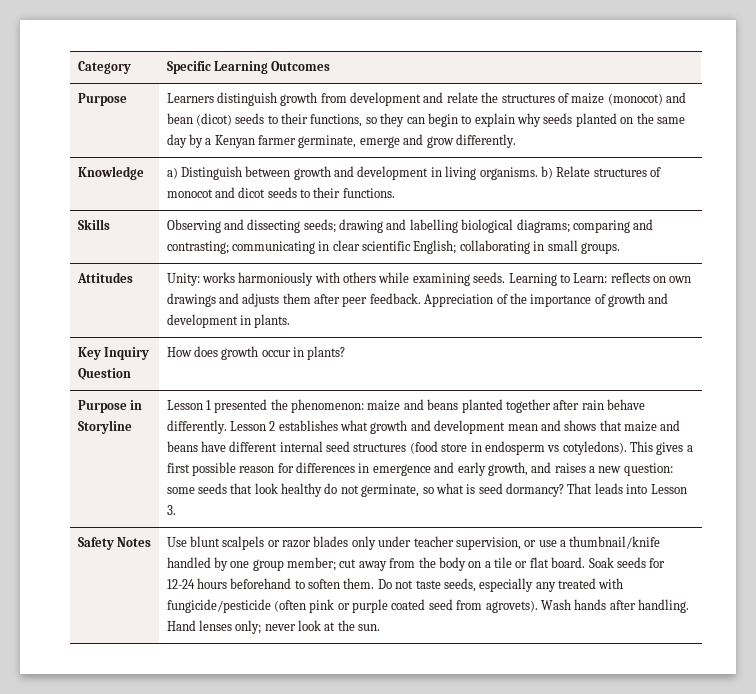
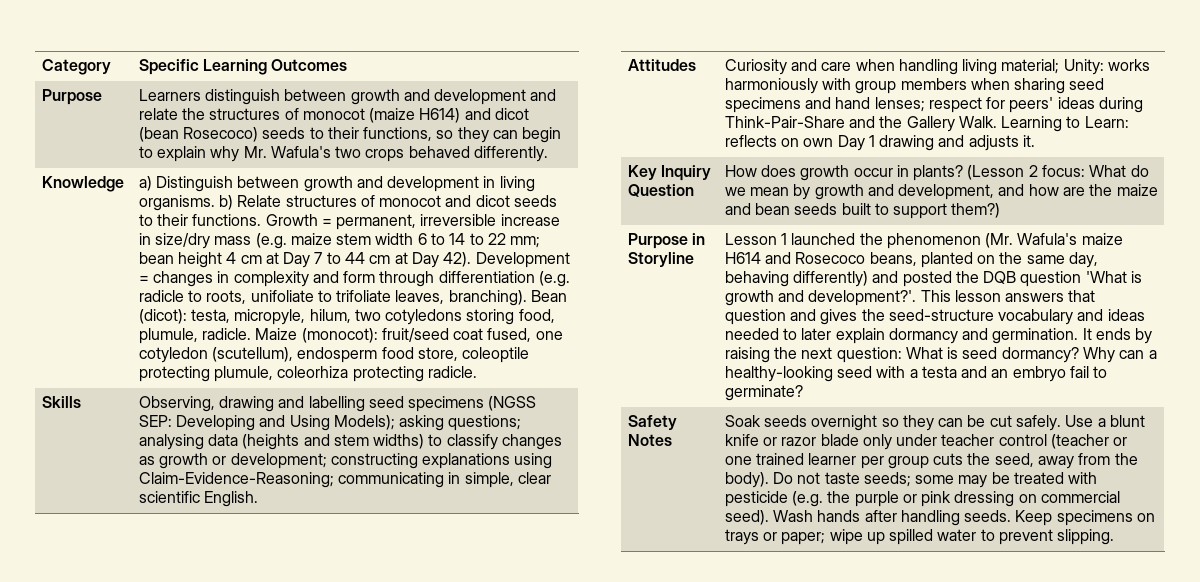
[280,92,347,106] growth from -> [284,89,430,105] between growth and
[571,92,687,105] [166,113,232,126] maize (monocot) and bean (dicot) -> [302,108,530,123] [138,127,258,142] monocot (maize H614) and dicot (bean Rosecoco)
[543,113,685,127] [166,134,454,148] seeds planted on the same day by a Kenyan farmer germinate, emerge and grow -> [243,146,470,162] Mr. Wafula's two crops behaved
[77,219,110,230] [166,219,654,233] [166,241,229,254] // Skills | Observing and dissecting seeds; drawing and labelling biological diagrams; comparing and contrasting; -> [265,214,560,230] [138,233,541,249] [138,252,570,268] [138,271,571,287] [138,290,568,306] [138,309,555,325] [138,328,563,344] [138,347,530,363] [138,366,477,382] [41,396,81,408] [138,396,537,412] [138,415,522,431] [138,434,563,450] [138,453,553,469] [138,472,334,488] Growth = permanent, irreversible increase in size/dry mass (e.g. maize stem width 6 to 14 to 22 mm; bean height 4 cm at Day 7 to 44 cm at Day 42). Development = changes in complexity and form through differentiation (e.g. radicle to roots, unifoliate to trifoliate leaves, branching). Bean (dicot): testa, micropyle, hilum, two cotyledons storing food, plumule, radicle. Maize (monocot): fruit/seed coat fused, one cotyledon (scutellum), endosperm food store, coleoptile protecting plumule, coleorhiza protecting radicle. // Skills | Observing, drawing and labelling seed specimens (NGSS SEP: Developing and Using Models); asking questions; analysing data (heights and stem widths) to classify changes as growth or development; constructing explanations using Claim-Evidence-Reasoning;
(330, 246) none -> [464,472,514,488] simple,
[413,240,620,254] [76,272,133,283] [166,272,506,286] English; collaborating in small groups. // Attitudes | Unity: works harmoniously with others while examining seeds. -> [203,491,258,507] [627,59,696,71] [724,59,1151,75] [724,78,1105,94] [724,97,1144,113] [724,116,997,132] English. // Attitudes | Curiosity and care when handling living material; Unity: works harmoniously with group members when sharing seed specimens and hand lenses; respect for peers' ideas during Think-Pair-Share and the Gallery Walk.
[166,293,669,307] [166,314,291,328] drawings and adjusts them after peer feedback. Appreciation of the importance of growth and development in plants. -> [837,135,1036,151] Day 1 drawing and adjusts it.
(346, 353) none -> [967,165,1149,180] [724,184,1158,200] [724,203,1001,219] (Lesson 2 focus: What do we mean by growth and development, and how are the maize and bean seeds built to support them?)
[214,399,646,413] [166,420,681,434] [166,441,693,455] [166,462,673,476] [166,483,687,497] [166,505,176,515] [77,537,151,550] [166,536,265,550] presented the phenomenon: maize and beans planted together after rain behave differently. Lesson 2 establishes what growth and development mean and shows that maize and beans have different internal seed structures (food store in endosperm vs cotyledons). This gives a first possible reason for differences in emergence and early growth, and raises a new question: some seeds that look healthy do not germinate, so what is seed dormancy? That leads into Lesson 3. // Safety Notes | Use blunt scalpels -> [791,233,1123,249] [724,252,1099,268] [724,271,1143,287] [724,290,1096,306] [724,309,1145,325] [724,328,1153,344] [724,347,1157,363] [724,366,1108,382] [724,385,803,401] [627,415,677,430] [627,434,672,446] [724,415,1146,431] [724,434,759,446] launched the phenomenon (Mr. Wafula's maize H614 and Rosecoco beans, planted on the same day, behaving differently) and posted the DQB question 'What is growth and development?'. This lesson answers that question and gives the seed-structure vocabulary and ideas needed to later explain dormancy and germination. It ends by raising the next question: What is seed dormancy? Why can a healthy-looking seed with a testa and an embryo fail to germinate? // Safety Notes | Soak seeds overnight so they can be cut safely. Use a blunt knife
[313,536,349,547] blades -> [820,434,859,446] blade
[455,536,661,550] [166,557,666,571] [166,578,624,592] [166,599,690,613] [166,620,381,634] supervision, or use a thumbnail/knife handled by one group member; cut away from the body on a tile or flat board. Soak seeds for 12-24 hours beforehand to soften them. Do not taste seeds, especially any treated with fungicide/pesticide (often pink or purple coated seed from agrovets). Wash hands after handling. Hand lenses only; never look at the sun. -> [998,434,1128,449] [724,453,1138,469] [724,472,1098,488] [724,491,1121,507] [724,510,1156,526] [724,529,1115,545] control (teacher or one trained learner per group cuts the seed, away from the body). Do not taste seeds; some may be treated with pesticide (e.g. the purple or pink dressing on commercial seed). Wash hands after handling seeds. Keep specimens on trays or paper; wipe up spilled water to prevent slipping.

